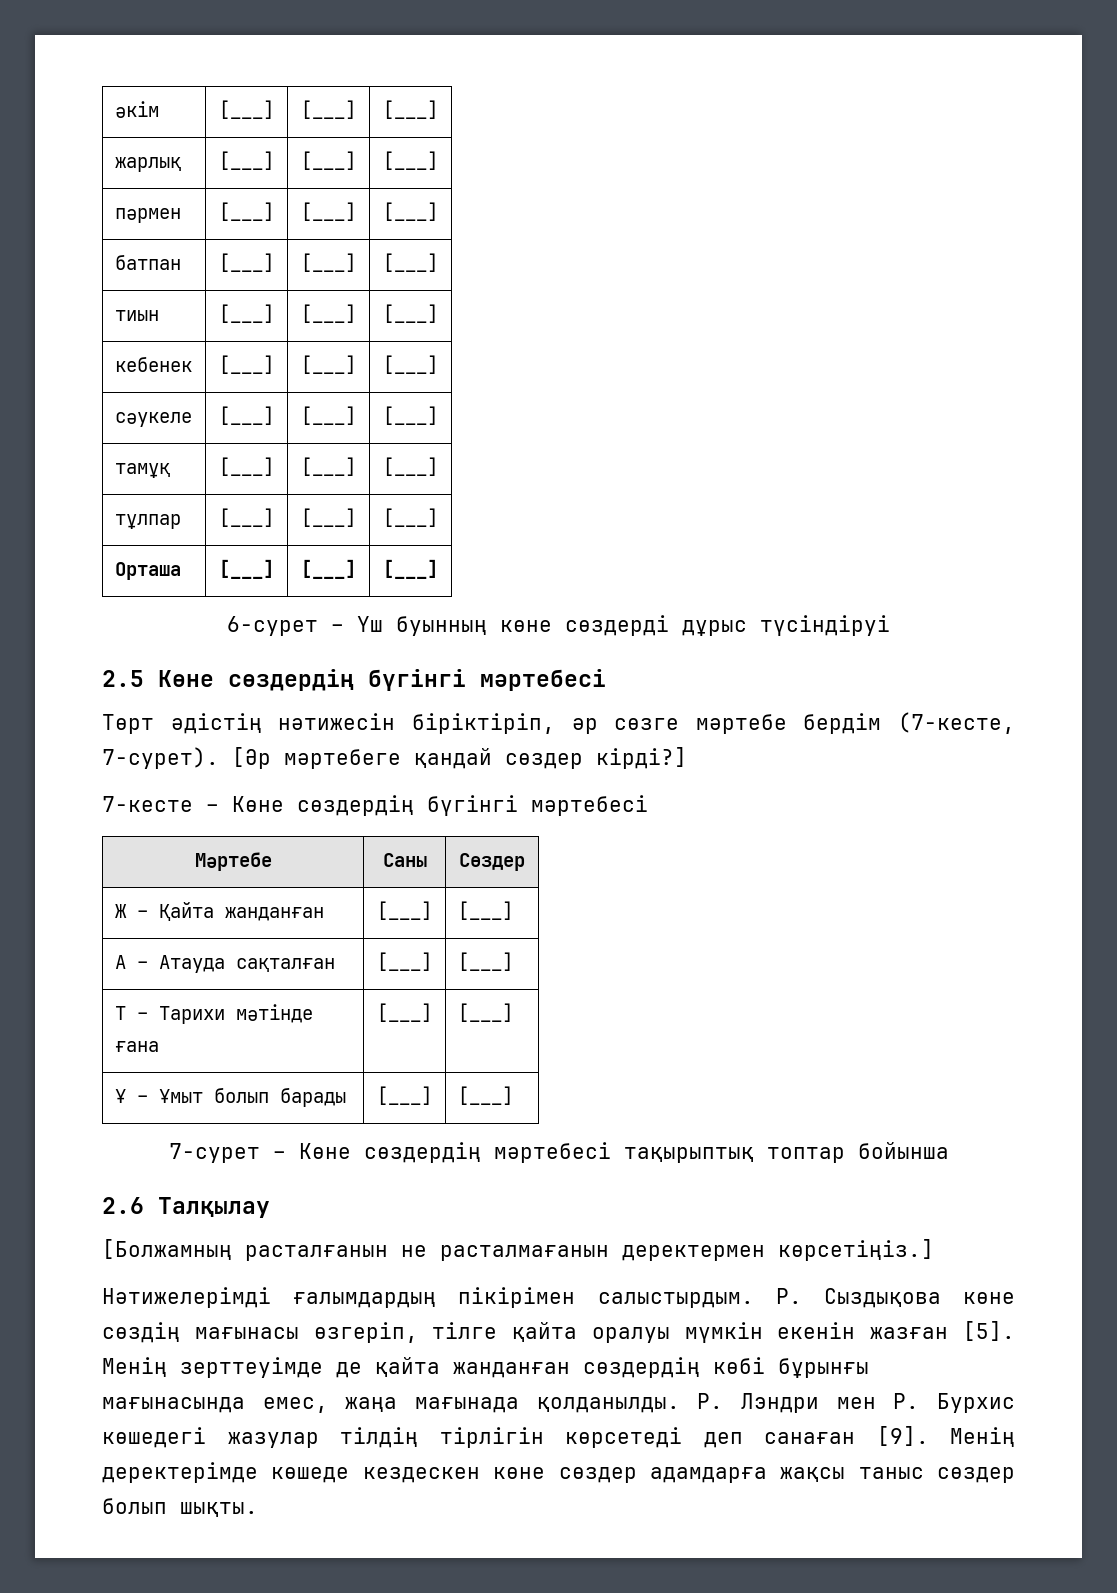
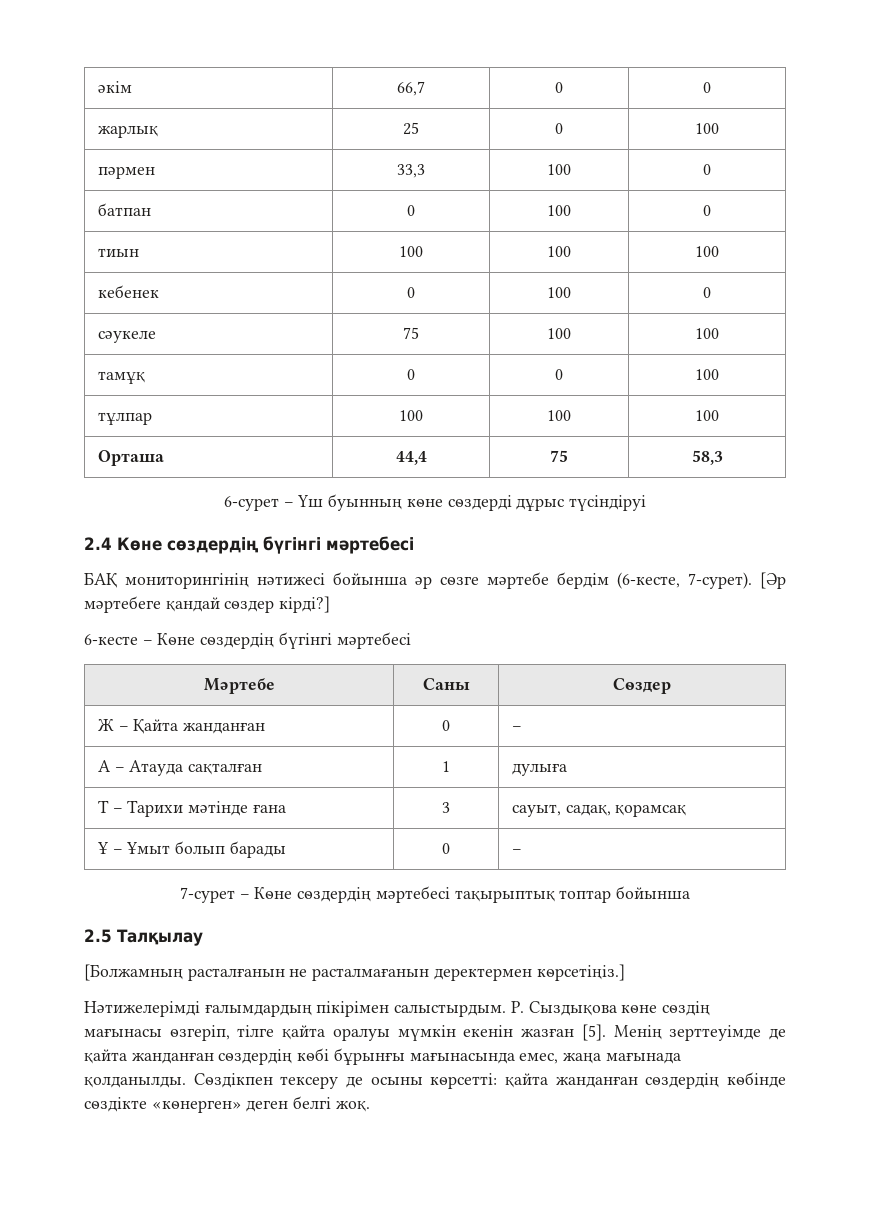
[219,100,274,119] [301,100,356,119] [383,100,438,119] [114,157,181,172] [219,151,274,170] [301,151,356,170] [383,151,438,170] [114,208,181,223] [219,202,274,221] [301,202,356,221] [383,202,438,221] [114,255,181,270] [219,253,274,272] [301,253,356,272] [383,253,438,272] [114,310,159,321] [219,304,274,323] [301,304,356,323] [383,304,438,323] [114,357,192,372] [219,355,274,374] [301,355,356,374] [383,355,438,374] [114,412,192,427] [219,406,274,425] [301,406,356,425] [383,406,438,425] [114,463,170,478] [219,457,274,476] [301,457,356,476] [383,457,438,476] [114,514,181,529] [219,508,274,527] [301,508,356,527] [383,508,438,527] [114,562,181,580] [219,559,274,579] [301,559,356,579] [383,559,438,579] [___] | [___] | [___] // жарлық | [___] | [___] | [___] // пәрмен | [___] | [___] | [___] // батпан | [___] | [___] | [___] // тиын | [___] | [___] | [___] // кебенек | [___] | [___] | [___] // сәукеле | [___] | [___] | [___] // тамұқ | [___] | [___] | [___] // тұлпар | [___] | [___] | [___] // Орташа | [___] | [___] | [___] -> [397,81,425,96] [555,82,563,93] [703,82,711,93] [97,125,158,138] [403,122,419,135] [555,123,563,134] [695,123,719,134] [97,166,155,179] [397,164,425,178] [547,164,571,175] [703,164,711,175] [97,203,151,216] [407,205,415,216] [547,205,571,216] [703,205,711,216] [97,248,139,257] [399,246,423,257] [547,246,571,257] [695,246,719,257] [97,285,159,298] [407,287,415,298] [547,287,571,298] [703,287,711,298] [97,330,156,343] [403,327,419,339] [547,328,571,339] [695,328,719,339] [97,371,145,384] [407,369,415,380] [555,369,563,380] [695,369,719,380] [97,412,152,425] [399,410,423,421] [547,410,571,421] [695,410,719,421] [97,450,164,466] [395,451,427,465] [550,450,568,462] [691,450,723,465] 66,7 | 0 | 0 // жарлық | 25 | 0 | 100 // пәрмен | 33,3 | 100 | 0 // батпан | 0 | 100 | 0 // тиын | 100 | 100 | 100 // кебенек | 0 | 100 | 0 // сәукеле | 75 | 100 | 100 // тамұқ | 0 | 0 | 100 // тұлпар | 100 | 100 | 100 // Орташа | 44,4 | 75 | 58,3
[102,669,606,691] [102,713,555,734] 2.5 Көне сөздердің бүгінгі мәртебесі // Төрт әдістің нәтижесін біріктіріп, -> [84,536,414,554] [84,572,407,589] 2.4 Көне сөздердің бүгінгі мәртебесі // БАҚ мониторингінің нәтижесі бойынша
[898,712,1015,734] (7-кесте, -> [617,572,680,589] (6-кесте,
[102,796,193,812] 7-кесте -> [84,634,138,645] 6-кесте
[377,901,432,920] [457,901,513,920] [___] | [___] -> [442,720,450,731] [511,726,522,731] 0 | –
[377,952,432,971] [457,952,513,971] [___] | [___] -> [442,761,450,772] [511,763,567,776] 1 | дулыға
[377,1003,432,1022] [457,1003,513,1022] [___] | [___] -> [442,802,450,813] [511,804,687,817] 3 | сауыт, садақ, қорамсақ
[377,1086,432,1105] [457,1086,513,1105] [___] | [___] -> [442,843,450,854] [511,849,522,854] 0 | –
[102,1197,144,1214] 2.6 -> [84,929,112,943] 2.5
[697,1393,1015,1413] [102,1426,1015,1448] [102,1462,1015,1483] [102,1498,258,1517] Р. Лэндри мен Р. Бурхис көшедегі жазулар тілдің тірлігін көрсетеді деп санаған [9]. Менің деректерімде көшеде кездескен көне сөздер адамдарға жақсы таныс сөздер болып шықты. -> [193,1072,786,1089] [84,1096,370,1113] Сөздікпен тексеру де осыны көрсетті: қайта жанданған сөздердің көбінде сөздікте «көнерген» деген белгі жоқ.

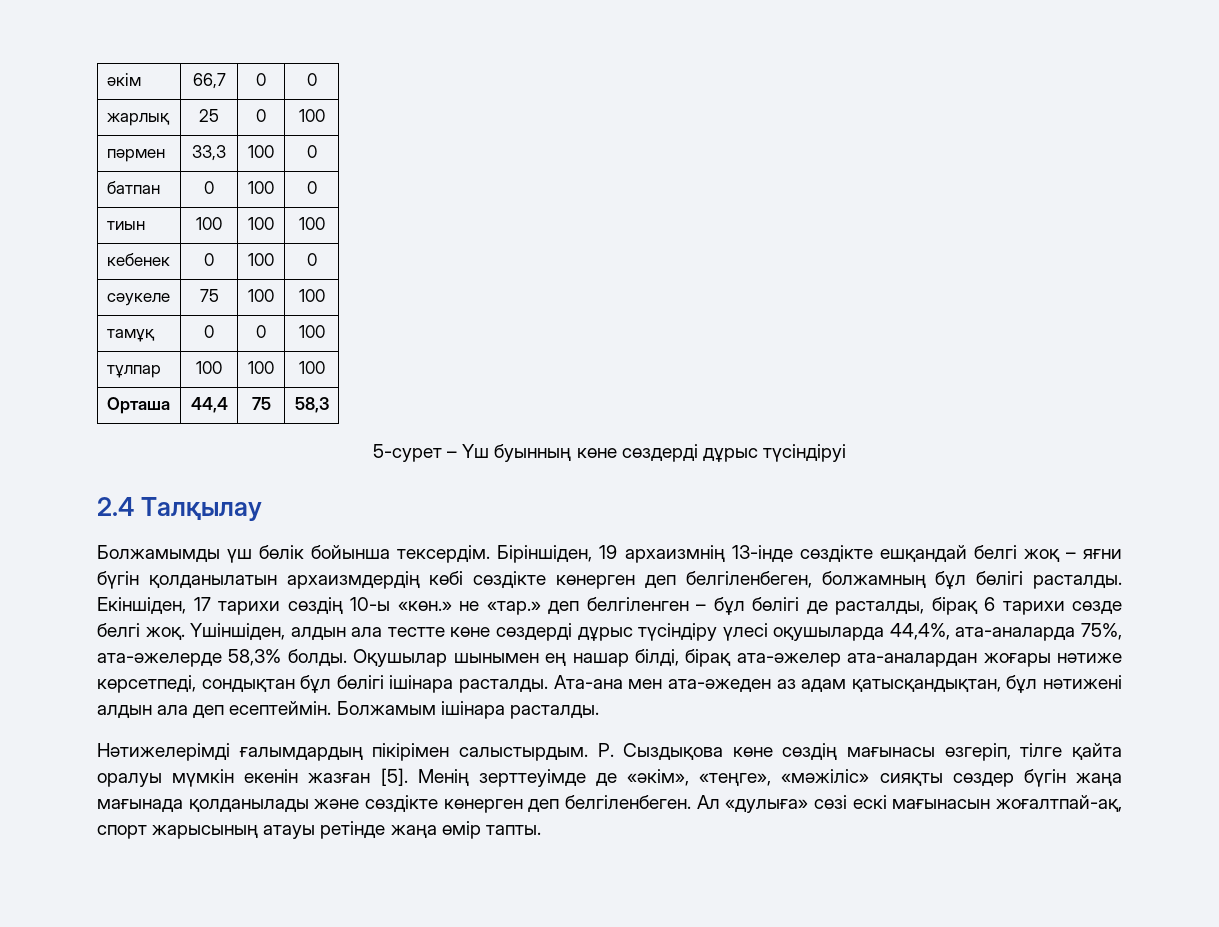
[223,496,279,511] 6-сурет -> [373,444,443,462] 5-сурет
[117,536,414,554] [84,572,786,589] [84,596,331,613] [84,632,411,649] [203,678,275,694] [422,678,470,690] [613,678,671,694] [97,719,265,734] [442,720,450,731] [511,726,522,731] [97,760,262,776] [442,761,450,772] [511,763,567,776] [97,800,286,817] [442,802,450,813] [511,804,687,817] [96,841,286,858] [442,843,450,854] [511,849,522,854] [179,886,691,903] [84,929,203,946] [84,964,625,981] Көне сөздердің бүгінгі мәртебесі // БАҚ мониторингінің нәтижесі бойынша әр сөзге мәртебе бердім (6-кесте, 7-сурет). [Әр мәртебеге қандай сөздер кірді?] // 6-кесте – Көне сөздердің бүгінгі мәртебесі // Мәртебе | Саны | Сөздер // Ж – Қайта жанданған | 0 | – // А – Атауда сақталған | 1 | дулыға // Т – Тарихи мәтінде ғана | 3 | сауыт, садақ, қорамсақ // Ұ – Ұмыт болып барады | 0 | – // 7-сурет – Көне сөздердің мәртебесі тақырыптық топтар бойынша // 2.5 Талқылау // [Болжамның расталғанын не расталмағанын деректермен көрсетіңіз.] -> [140,497,262,521] [97,545,1122,563] [97,571,1123,589] [97,597,1122,615] [97,623,1122,641] [97,649,1122,667] [97,675,1123,693] [97,701,599,719] Талқылау // Болжамымды үш бөлік бойынша тексердім. Біріншіден, 19 архаизмнің 13-інде сөздікте ешқандай белгі жоқ – яғни бүгін қолданылатын архаизмдердің көбі сөздікте көнерген деп белгіленбеген, болжамның бұл бөлігі расталды. Екіншіден, 17 тарихи сөздің 10-ы «көн.» не «тар.» деп белгіленген – бұл бөлігі де расталды, бірақ 6 тарихи сөзде белгі жоқ. Үшіншіден, алдын ала тестте көне сөздерді дұрыс түсіндіру үлесі оқушыларда 44,4%, ата-аналарда 75%, ата-әжелерде 58,3% болды. Оқушылар шынымен ең нашар білді, бірақ ата-әжелер ата-аналардан жоғары нәтиже көрсетпеді, сондықтан бұл бөлігі ішінара расталды. Ата-ана мен ата-әжеден аз адам қатысқандықтан, бұл нәтижені алдын ала деп есептеймін. Болжамым ішінара расталды.
[84,1048,681,1065] [84,1072,786,1089] [84,1096,370,1113] қайта жанданған сөздердің көбі бұрынғы мағынасында емес, жаңа мағынада қолданылды. Сөздікпен тексеру де осыны көрсетті: қайта жанданған сөздердің көбінде сөздікте «көнерген» деген белгі жоқ. -> [627,769,1122,787] [97,795,1122,813] [97,821,541,839] «әкім», «теңге», «мәжіліс» сияқты сөздер бүгін жаңа мағынада қолданылады және сөздікте көнерген деп белгіленбеген. Ал «дулыға» сөзі ескі мағынасын жоғалтпай-ақ, спорт жарысының атауы ретінде жаңа өмір тапты.

